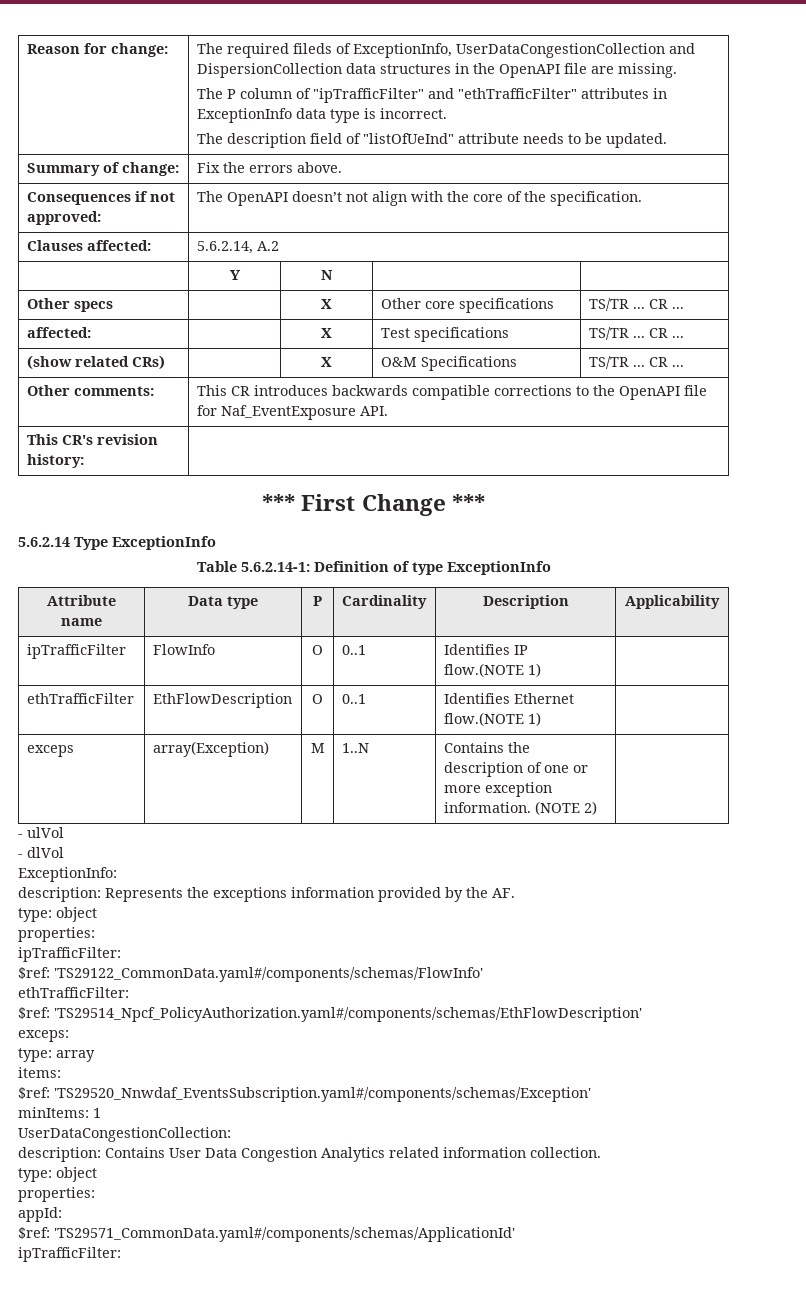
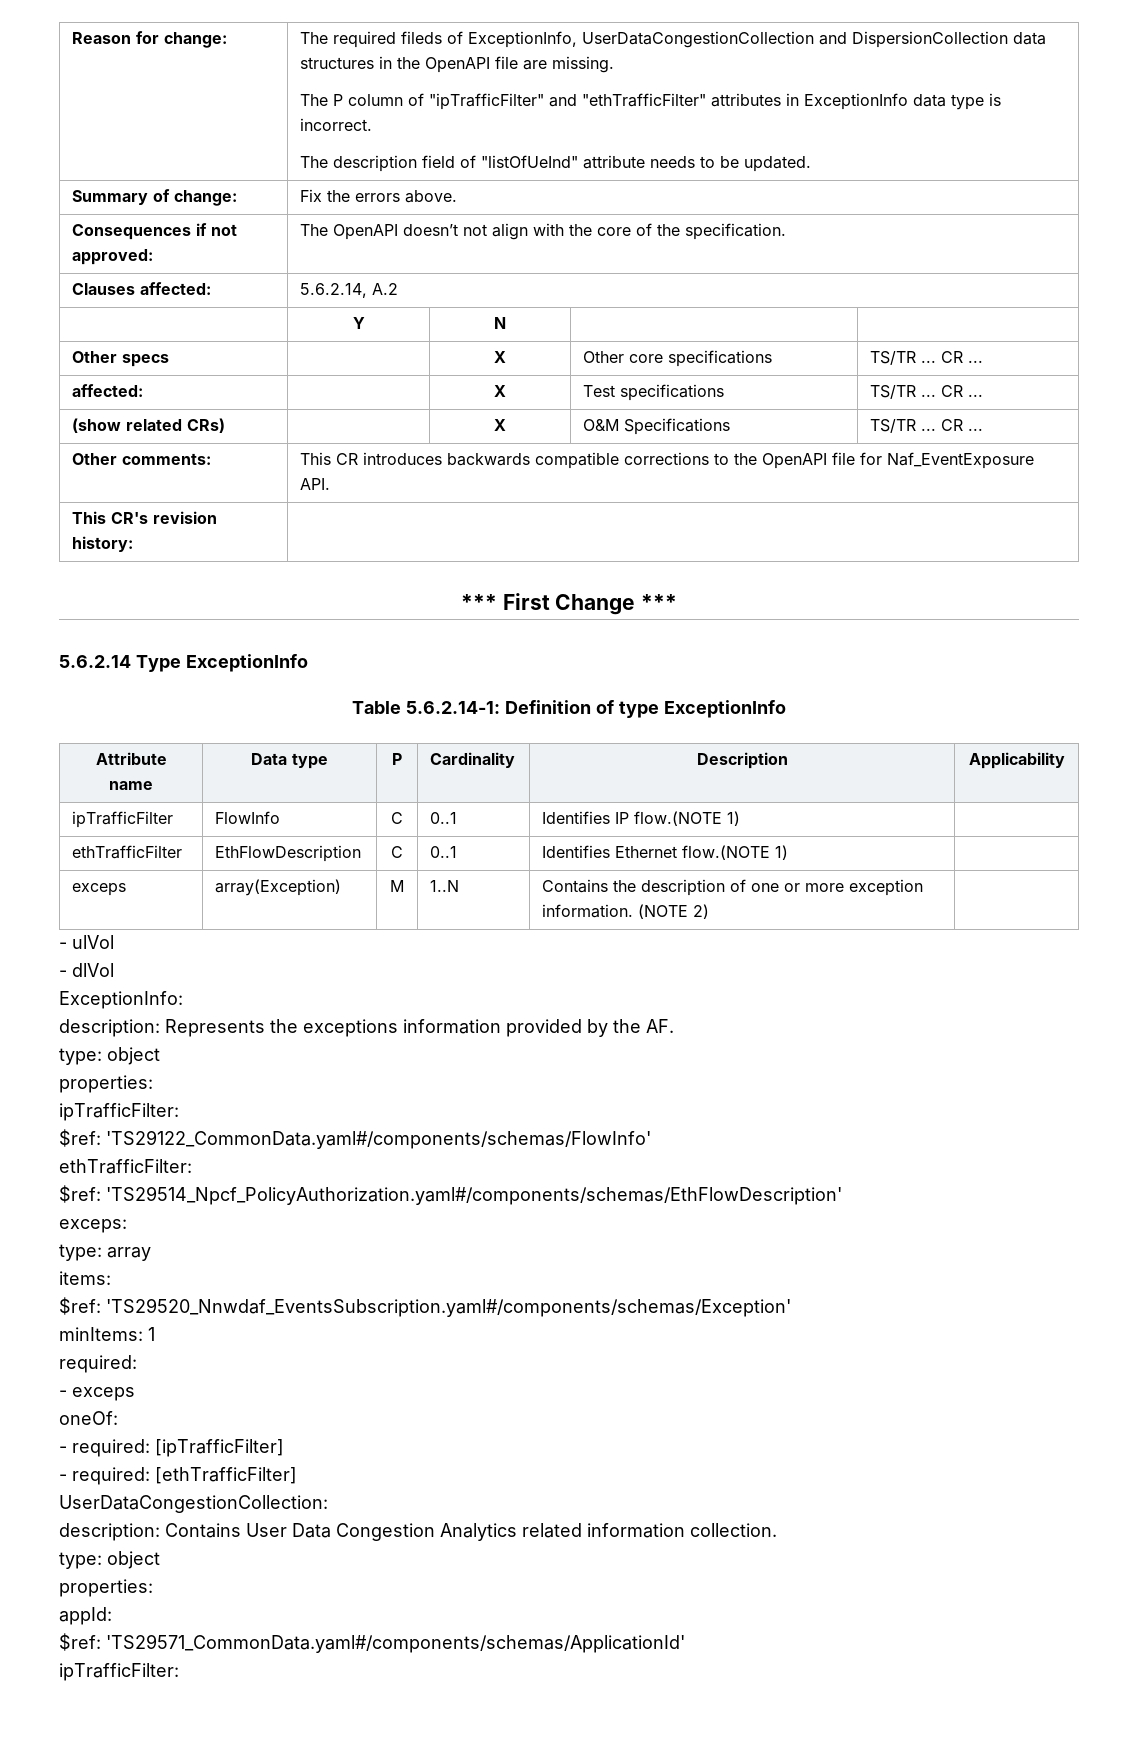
[312,645,323,655] O -> [391,812,403,824] C
[312,694,323,704] O -> [391,846,403,858] C
(101, 1113) none -> [59,1355,137,1373] [59,1387,135,1401] [59,1411,118,1425] [59,1439,284,1457] [59,1467,297,1485] // required: // - exceps // oneOf: // - required: [ipTrafficFilter] // - required: [ethTrafficFilter]

